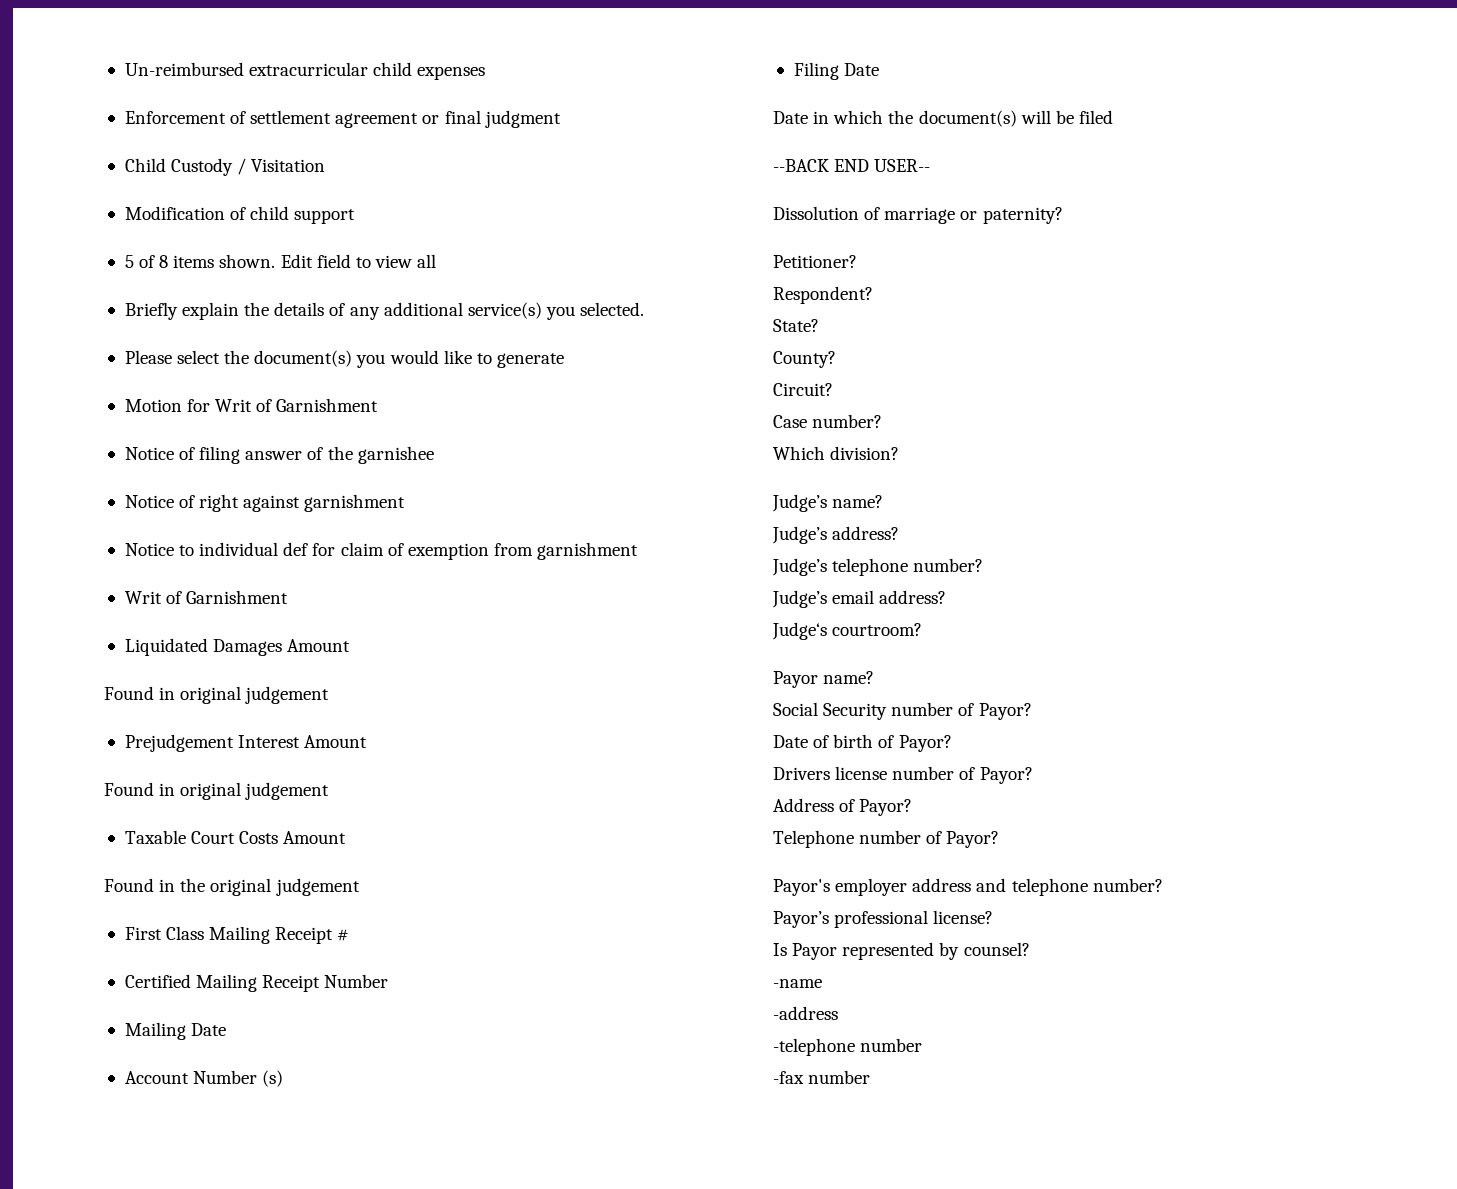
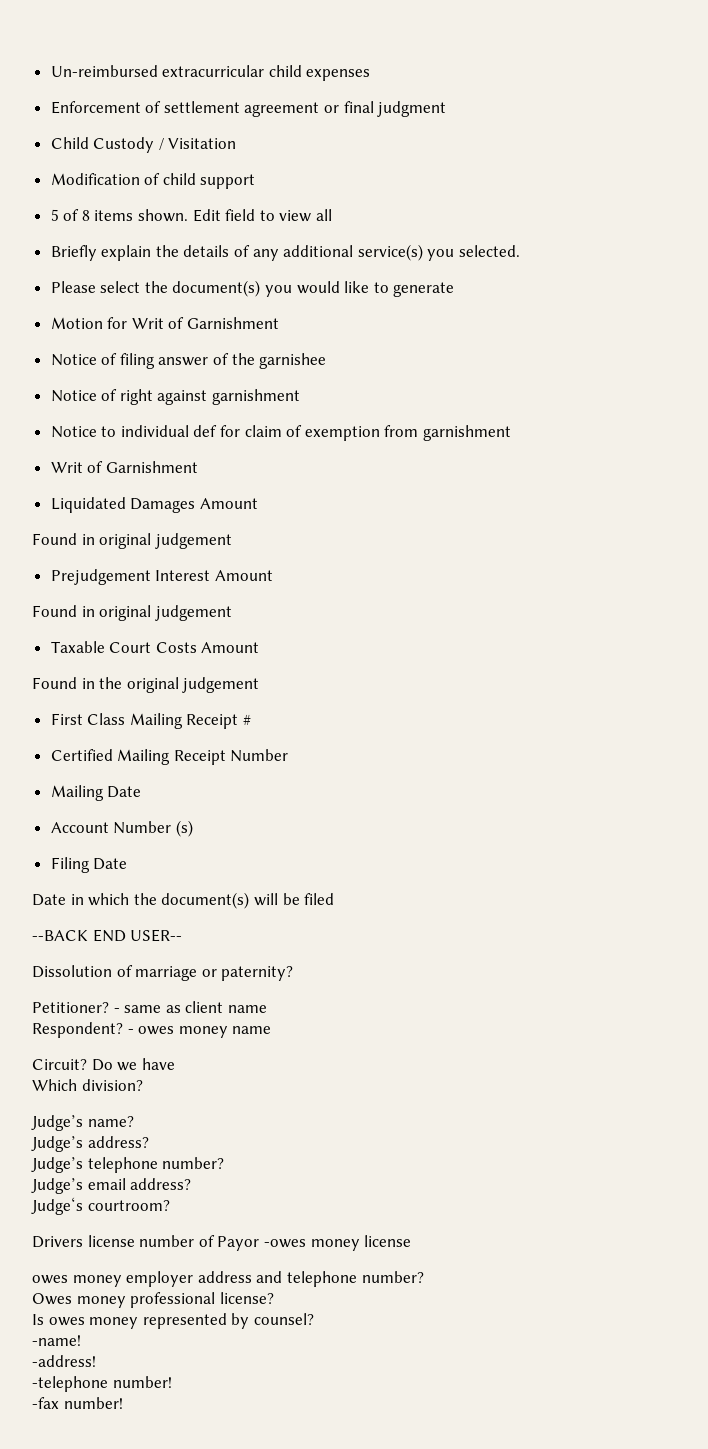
[773,286,873,304] [773,319,819,332] [773,351,836,368] [773,383,833,396] [773,414,883,428] // Respondent? // State? // County? // Circuit? // Case number? -> [113,1001,267,1013] [32,1022,272,1038] [32,1058,175,1071] - same as client name // Respondent? - owes money name // Circuit? Do we have
[773,671,875,688] [773,702,1032,720] [773,734,952,752] [773,766,1033,784] [773,798,913,816] [773,830,1000,848] [773,879,830,896] Payor name? // Social Security number of Payor? // Date of birth of Payor? // Drivers license number of Payor? // Address of Payor? // Telephone number of Payor? // Payor's -> [32,1235,412,1251] [32,1275,122,1287] Drivers license number of Payor -owes money license // owes money
[773,911,829,928] Payor’s -> [32,1293,126,1308] Owes money
[792,943,838,960] Payor -> [48,1317,139,1329] owes money
[773,979,822,988] [773,1006,838,1020] -name // -address -> [32,1335,81,1346] [32,1355,96,1367] -name! // -address!
[860,1038,923,1052] number -> [112,1376,172,1388] number!
[808,1070,871,1084] number -> [63,1397,123,1409] number!

